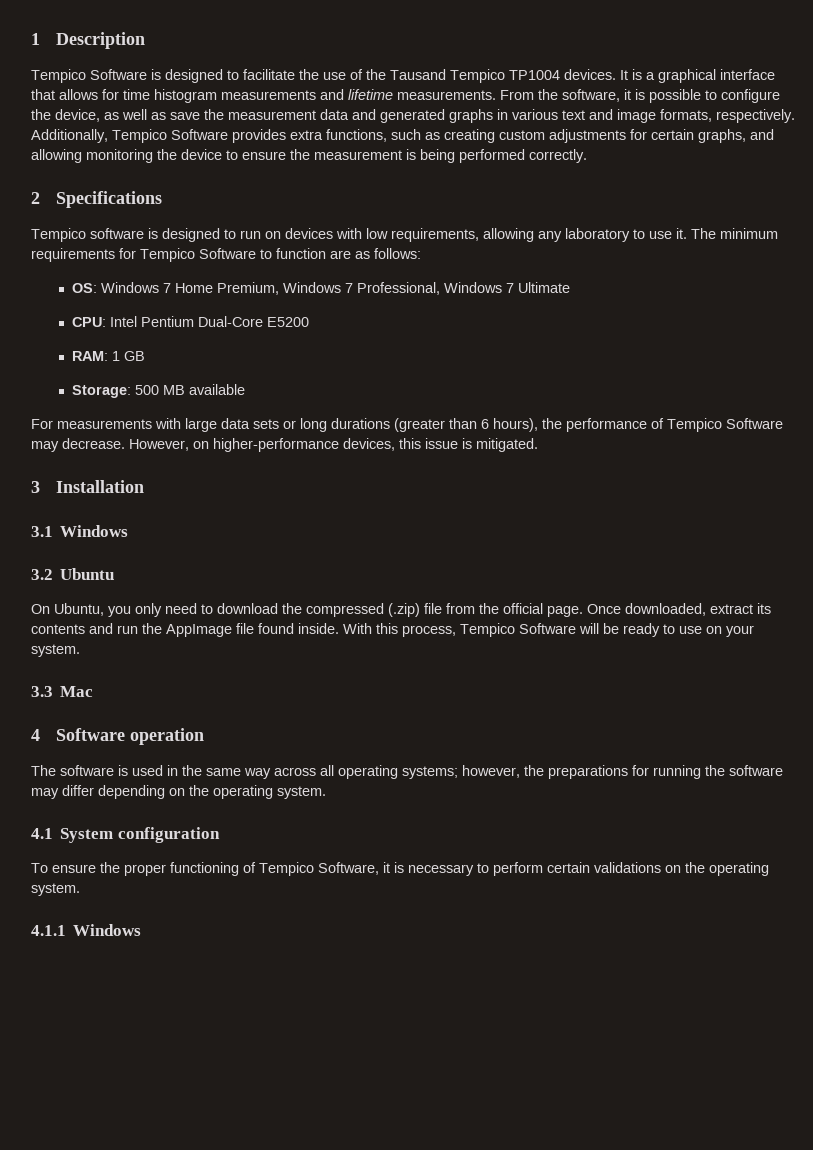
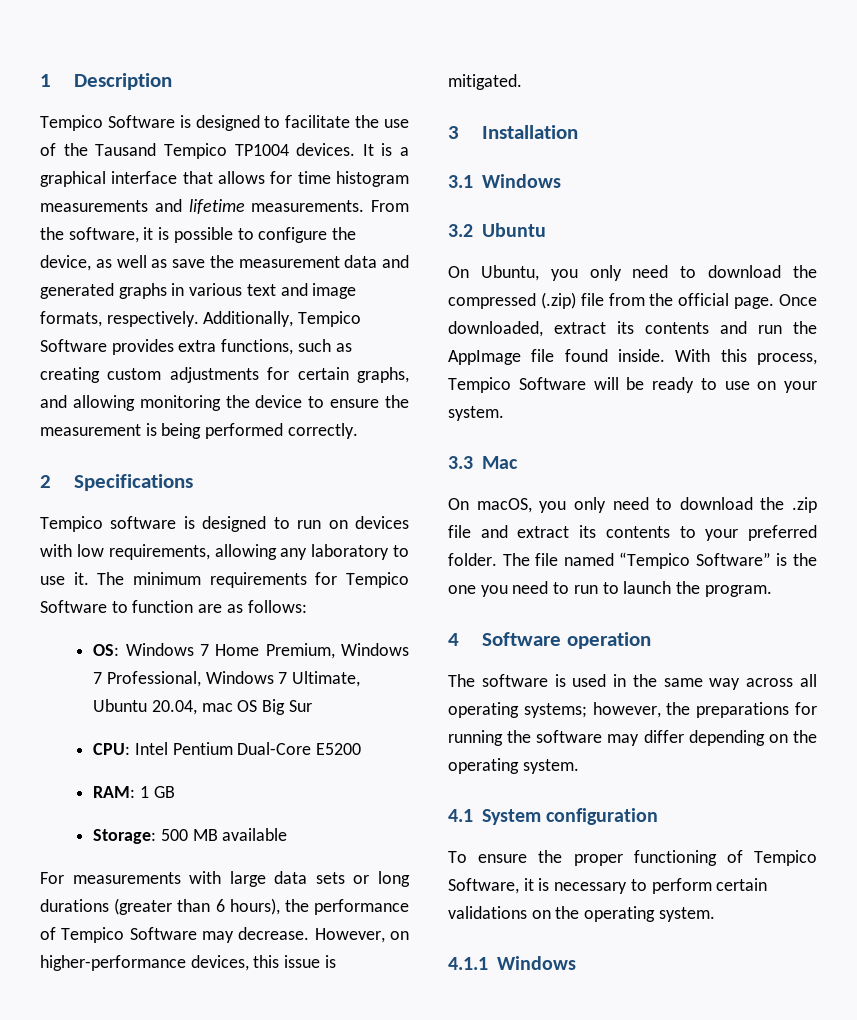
[517,282,570,293] Ultimate -> [292,671,361,687] [93,699,312,715] Ultimate, Ubuntu 20.04, mac OS Big Sur
(94, 691) none -> [448,497,817,513] [448,525,817,541] [448,552,817,569] [448,581,772,597] // On macOS, you only need to download the .zip file and extract its contents to your preferred folder. The file named “Tempico Software” is the one you need to run to launch the program.

